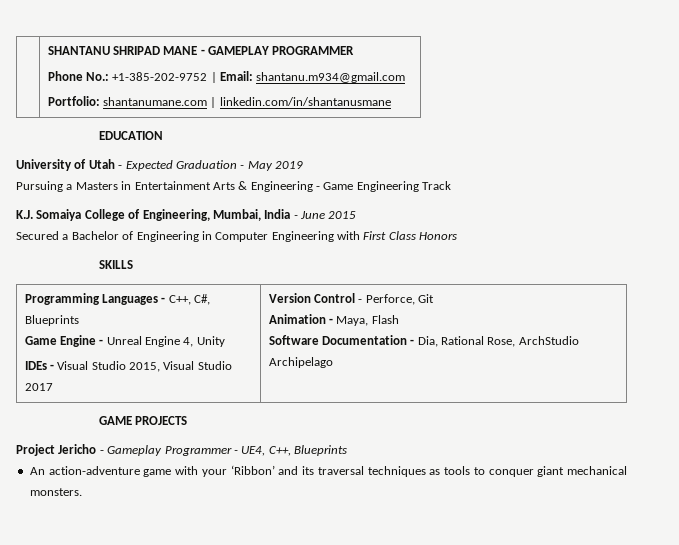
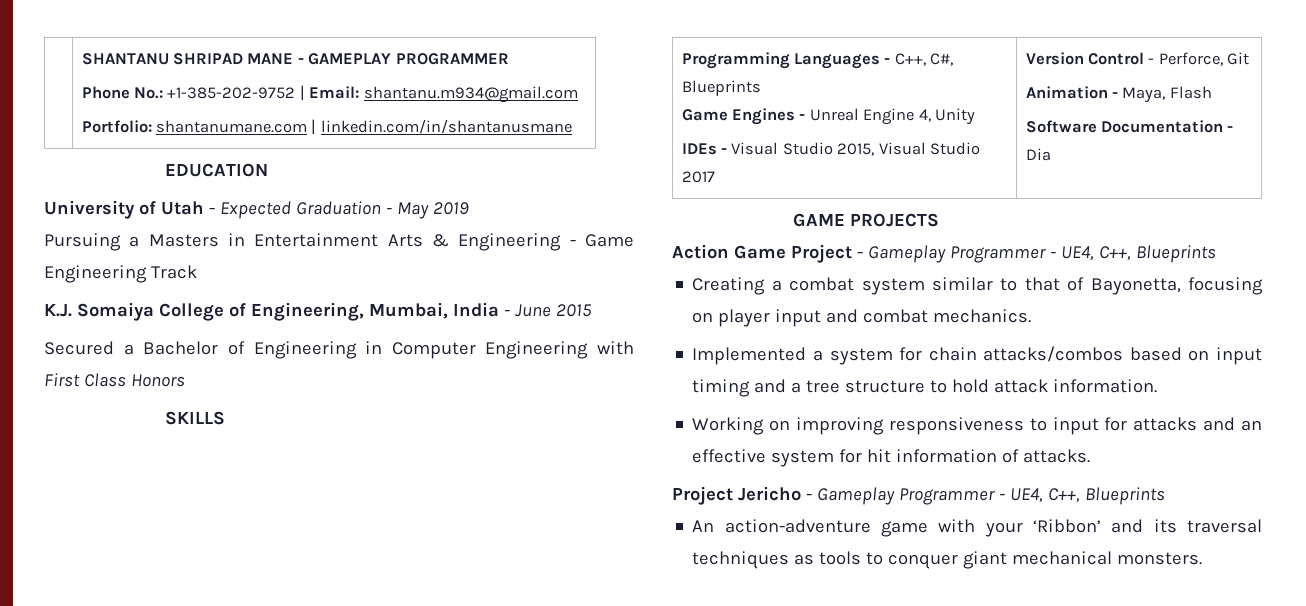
[59,335,96,347] Engine -> [732,108,796,125] Engines
[417,336,579,347] [268,357,333,368] [98,416,187,425] Dia, Rational Rose, ArchStudio Archipelago // GAME PROJECTS -> [1025,148,1051,161] [792,213,939,227] [672,244,1216,263] [692,277,1263,295] [692,309,1032,327] [692,346,1262,365] [692,379,1158,397] [692,417,1262,435] [692,449,1091,467] Dia // GAME PROJECTS // Action Game Project - Gameplay Programmer - UE4, C++, Blueprints // Creating a combat system similar to that of Bayonetta, focusing on player input and combat mechanics. // Implemented a system for chain attacks/combos based on input timing and a tree structure to hold attack information. // Working on improving responsiveness to input for attacks and an effective system for hit information of attacks.

